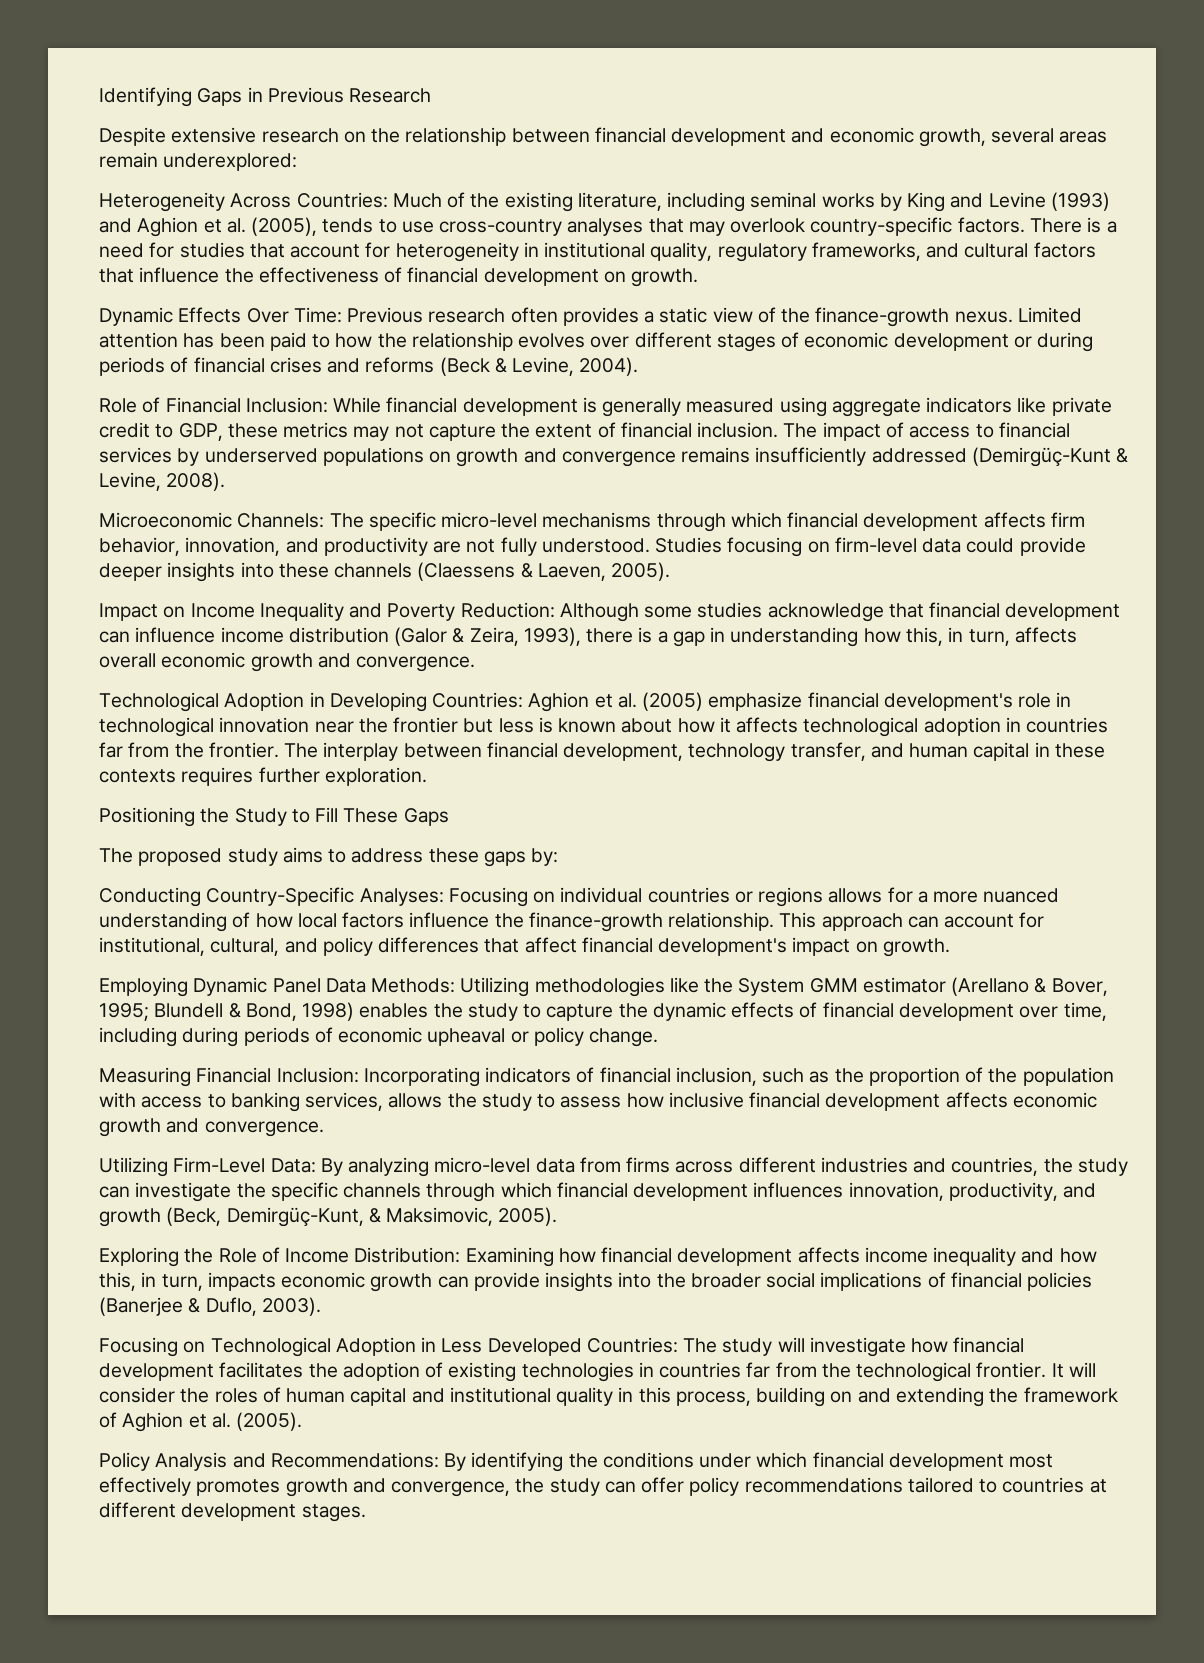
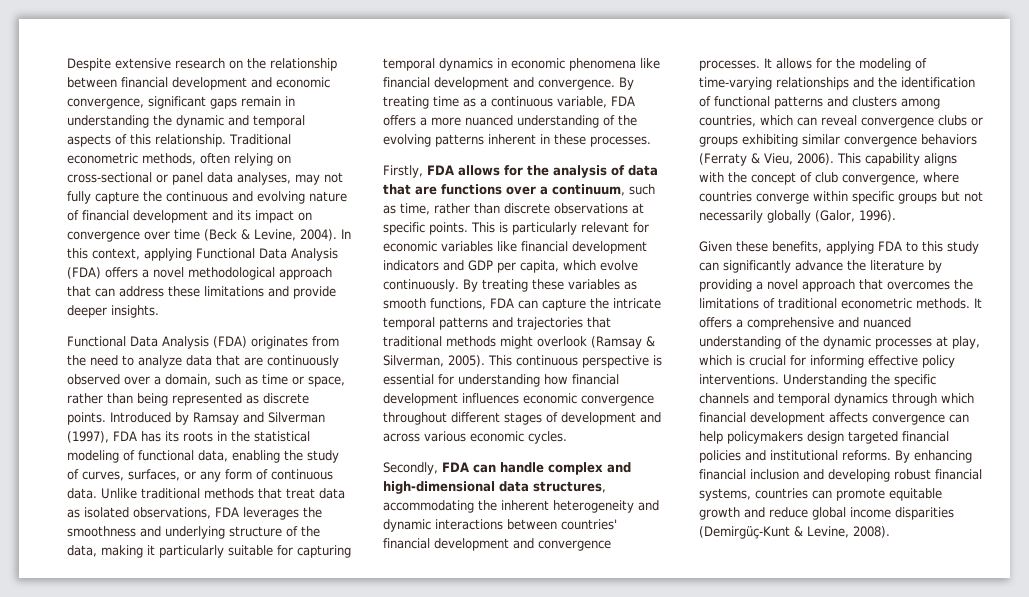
[99,87,432,107] Identifying Gaps in Previous Research // -> (67, 64) none
[918,128,1108,147] [99,152,298,171] [99,192,1110,212] [99,217,1117,237] [99,242,1096,262] [99,267,699,287] [99,307,1082,327] [99,332,1094,352] [99,357,639,376] [99,397,1112,417] [99,422,1070,441] [99,447,1129,467] [99,472,226,491] [99,512,652,531] growth, several areas remain underexplored: // Heterogeneity Across Countries: Much of the existing literature, including seminal works by King and Levine (1993) and Aghion et al. (2005), tends to use cross-country analyses that may overlook country-specific factors. There is a need for studies that account for heterogeneity in institutional quality, regulatory frameworks, and cultural factors that influence the effectiveness of financial development on growth. // Dynamic Effects Over Time: Previous research often provides a static view of the finance-growth nexus. Limited attention has been paid to how the relationship evolves over different stages of economic development or during periods of financial crises and reforms (Beck & Levine, 2004). // Role of Financial Inclusion: While financial development is generally measured using aggregate indicators like private credit to GDP, these metrics may not capture the extent of financial inclusion. The impact of access to financial services by underserved populations on growth and convergence remains insufficiently addressed (Demirgüç-Kunt & Levine, 2008). // Microeconomic Channels: The specific micro-level mechanisms -> [67,96,295,109] [67,115,305,128] [67,134,291,147] [67,153,291,166] [67,172,343,185] [67,191,347,204] [67,210,312,223] [67,229,351,242] [67,248,338,261] [67,267,332,280] [67,286,336,299] [67,305,159,318] [67,336,339,349] [67,355,339,368] [67,374,345,387] [67,393,309,406] [67,412,325,425] [67,431,310,443] [67,450,339,463] [67,469,333,482] [67,488,345,499] [67,507,322,520] [67,526,320,539] [67,545,351,558] [383,58,660,71] [383,77,634,90] [383,96,635,109] [383,115,637,128] [383,134,651,147] [383,165,658,178] [383,184,655,196] [383,203,644,215] [383,222,649,235] [383,241,647,254] [383,260,638,273] [383,279,637,292] [383,298,661,311] [383,317,611,330] [383,336,655,349] [383,355,662,368] [383,374,619,387] [383,393,654,406] [383,412,661,425] [383,431,567,444] [383,462,631,475] [383,481,606,494] [383,500,659,513] [383,519,617,532] [383,538,611,551] [699,58,927,71] [699,77,975,90] [699,96,940,109] [699,115,983,128] [699,134,977,147] [699,153,957,166] [699,172,959,185] [699,191,983,204] [699,210,896,223] [699,241,979,254] [699,260,942,273] [699,279,973,292] [699,298,982,309] [699,317,911,330] [699,336,980,349] [699,355,955,368] [699,374,936,387] [699,393,888,406] convergence, significant gaps remain in understanding the dynamic and temporal aspects of this relationship. Traditional econometric methods, often relying on cross-sectional or panel data analyses, may not fully capture the continuous and evolving nature of financial development and its impact on convergence over time (Beck & Levine, 2004). In this context, applying Functional Data Analysis (FDA) offers a novel methodological approach that can address these limitations and provide deeper insights. // Functional Data Analysis (FDA) originates from the need to analyze data that are continuously observed over a domain, such as time or space, rather than being represented as discrete points. Introduced by Ramsay and Silverman (1997), FDA has its roots in the statistical modeling of functional data, enabling the study of curves, surfaces, or any form of continuous data. Unlike traditional methods that treat data as isolated observations, FDA leverages the smoothness and underlying structure of the data, making it particularly suitable for capturing temporal dynamics in economic phenomena like financial development and convergence. By treating time as a continuous variable, FDA offers a more nuanced understanding of the evolving patterns inherent in these processes. // Firstly, FDA allows for the analysis of data that are functions over a continuum, such as time, rather than discrete observations at specific points. This is particularly relevant for economic variables like financial development indicators and GDP per capita, which evolve continuously. By treating these variables as smooth functions, FDA can capture the intricate temporal patterns and trajectories that traditional methods might overlook (Ramsay & Silverman, 2005). This continuous perspective is essential for understanding how financial development influences economic convergence throughout different stages of development and across various economic cycles. // Secondly, FDA can handle complex and high-dimensional data structures, accommodating the inherent heterogeneity and dynamic interactions between countries' financial development and convergence processes. It allows for the modeling of time-varying relationships and the identification of functional patterns and clusters among countries, which can reveal convergence clubs or groups exhibiting similar convergence behaviors (Ferraty & Vieu, 2006). This capability aligns with the concept of club convergence, where countries converge within specific groups but not necessarily globally (Galor, 1996). // Given these benefits, applying FDA to this study can significantly advance the literature by providing a novel approach that overcomes the limitations of traditional econometric methods. It offers a comprehensive and nuanced understanding of the dynamic processes at play, which is crucial for informing effective policy interventions. Understanding the specific channels and temporal dynamics
[1050,512,1085,527] [99,537,1086,557] [99,562,671,582] [99,602,1121,622] [99,627,1077,647] [99,652,476,672] [99,692,1072,712] [99,717,1109,737] [99,742,1105,762] [99,767,427,786] [99,807,449,827] [99,847,559,867] [99,887,1060,907] [99,912,1045,932] [99,937,950,957] [99,977,1108,997] [99,1002,1107,1021] [99,1027,659,1047] [99,1067,1114,1087] [99,1092,1097,1112] [99,1118,324,1137] [99,1157,1128,1177] [99,1182,1097,1202] [99,1207,558,1227] [99,1247,1097,1267] [99,1272,1093,1292] [99,1297,321,1316] [99,1337,1025,1357] [99,1362,1096,1382] [99,1387,1118,1407] [99,1412,303,1432] [99,1452,1054,1472] [99,1477,1107,1497] [99,1502,366,1522] firm behavior, innovation, and productivity are not fully understood. Studies focusing on firm-level data could provide deeper insights into these channels (Claessens & Laeven, 2005). // Impact on Income Inequality and Poverty Reduction: Although some studies acknowledge that financial development can influence income distribution (Galor & Zeira, 1993), there is a gap in understanding how this, in turn, affects overall economic growth and convergence. // Technological Adoption in Developing Countries: Aghion et al. (2005) emphasize financial development's role in technological innovation near the frontier but less is known about how it affects technological adoption in countries far from the frontier. The interplay between financial development, technology transfer, and human capital in these contexts requires further exploration. // Positioning the Study to Fill These Gaps // The proposed study aims to address these gaps by: // Conducting Country-Specific Analyses: Focusing on individual countries or regions allows for a more nuanced understanding of how local factors influence the finance-growth relationship. This approach can account for institutional, cultural, and policy differences that affect financial development's impact on growth. // Employing Dynamic Panel Data Methods: Utilizing methodologies like the System GMM estimator (Arellano & Bover, 1995; Blundell & Bond, 1998) enables the study to capture the dynamic effects of financial development over time, including during periods of economic upheaval or policy change. // Measuring Financial Inclusion: Incorporating indicators of financial inclusion, such as the proportion of the population with access to banking services, allows the study to assess how inclusive financial development affects economic growth and convergence. // Utilizing Firm-Level Data: By analyzing micro-level data from firms across different industries and countries, the study can investigate the specific channels through which financial development influences innovation, productivity, and growth (Beck, Demirgüç-Kunt, & Maksimovic, 2005). // Exploring the Role of Income Distribution: Examining how financial development affects income inequality and how this, in turn, impacts economic growth can provide insights into the broader social implications of financial policies (Banerjee & Duflo, 2003). // Focusing on Technological Adoption in Less Developed Countries: The study will investigate how financial development facilitates the adoption of existing technologies in countries far from the technological frontier. It will consider the roles of human capital and institutional quality in this process, building on and extending the framework of Aghion et al. (2005). // Policy Analysis and Recommendations: By identifying the conditions under which financial development most effectively promotes growth and convergence, the study can offer policy recommendations tailored to countries at different development stages. -> [872,414,969,425] [699,431,949,444] [699,450,972,463] [699,469,982,482] [699,488,942,501] [699,507,954,520] [699,526,890,539] convergence can help policymakers design targeted financial policies and institutional reforms. By enhancing financial inclusion and developing robust financial systems, countries can promote equitable growth and reduce global income disparities (Demirgüç-Kunt & Levine, 2008).

